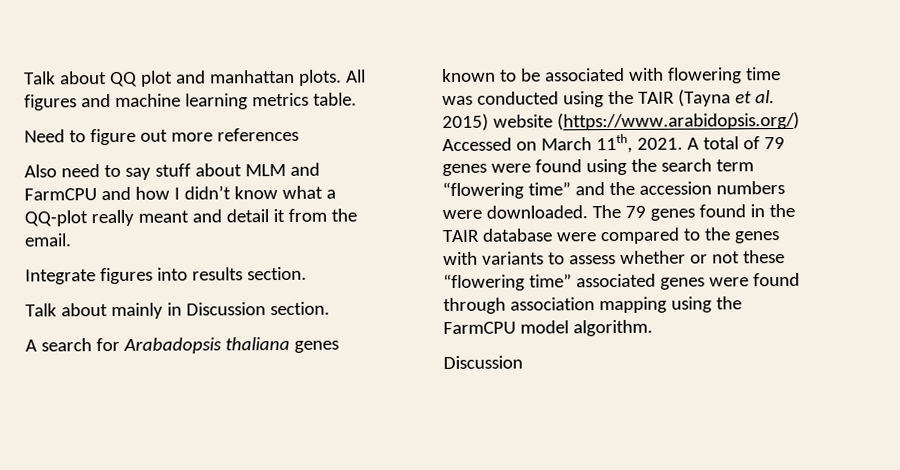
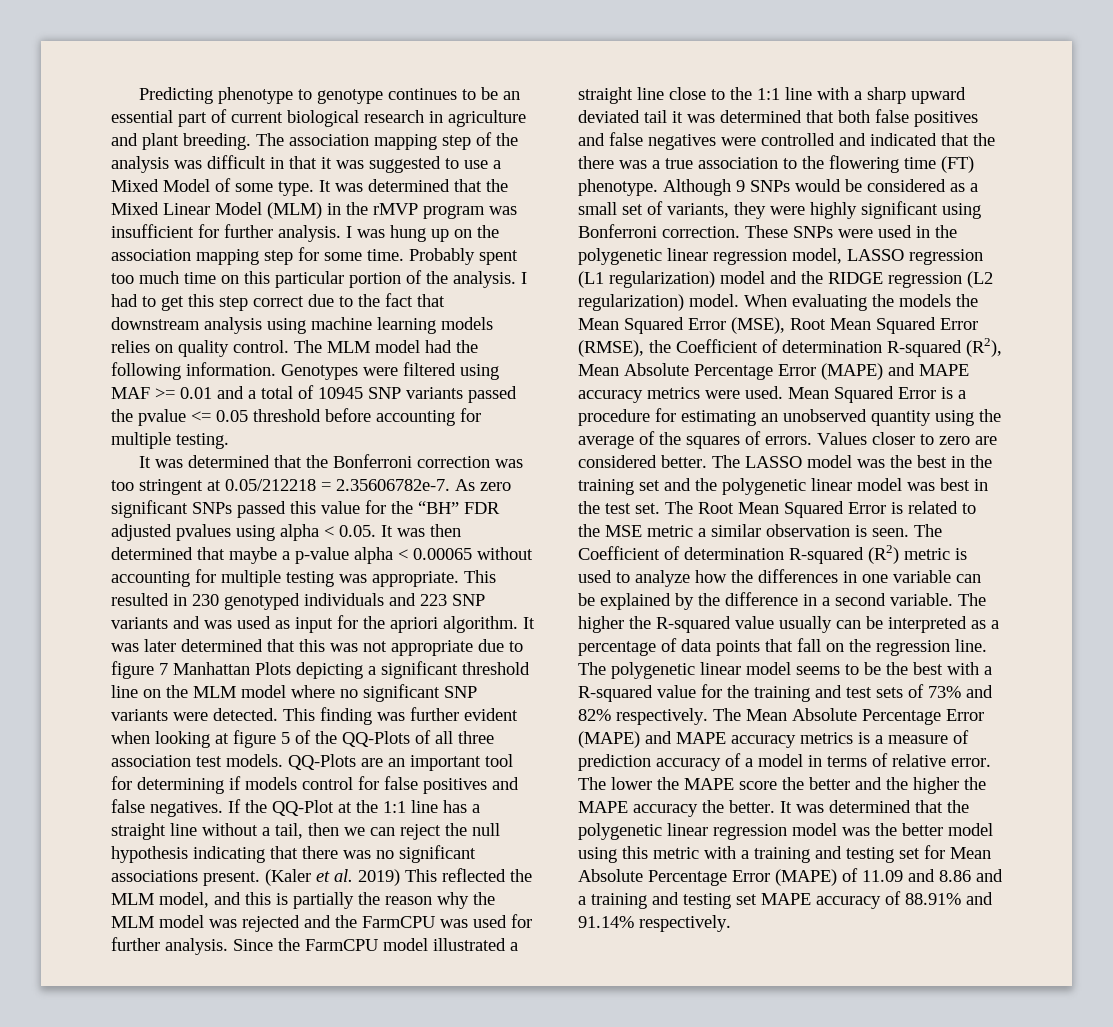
[24,69,366,88] [24,92,357,111] [24,127,299,146] [24,162,320,180] [24,185,336,201] [24,208,357,227] [24,233,72,247] [25,266,307,285] [25,301,330,320] [25,336,339,354] [442,67,781,84] [442,89,775,108] [442,111,800,132] [442,133,785,154] [442,158,754,177] [442,181,785,200] [442,203,795,221] [442,227,780,245] [443,250,785,266] [443,272,800,292] [443,296,742,315] [443,319,653,337] [443,355,523,370] Talk about QQ plot and manhattan plots. All figures and machine learning metrics table. // Need to figure out more references // Also need to say stuff about MLM and FarmCPU and how I didn’t know what a QQ-plot really meant and detail it from the email. // Integrate figures into results section. // Talk about mainly in Discussion section. // A search for Arabadopsis thaliana genes known to be associated with flowering time was conducted using the TAIR (Tayna et al. 2015) website (https://www.arabidopsis.org/) Accessed on March 11th, 2021. A total of 79 genes were found using the search term “flowering time” and the accession numbers were downloaded. The 79 genes found in the TAIR database were compared to the genes with variants to assess whether or not these “flowering time” associated genes were found through association mapping using the FarmCPU model algorithm. // Discussion -> [139,87,521,104] [111,109,526,127] [111,132,518,150] [111,155,501,173] [111,178,508,196] [111,202,517,219] [111,224,499,242] [111,247,518,265] [111,270,527,288] [111,293,445,311] [111,317,493,334] [111,340,478,357] [111,362,499,380] [111,385,517,403] [111,408,481,426] [111,432,229,449] [139,454,524,468] [111,479,511,495] [111,500,500,518] [111,524,461,541] [111,547,533,564] [111,569,496,587] [111,593,485,610] [111,615,535,633] [111,639,523,656] [111,661,530,679] [111,684,477,702] [111,707,518,725] [111,730,494,748] [111,754,513,771] [111,776,519,794] [111,799,480,817] [111,823,500,840] [111,845,476,863] [111,868,532,886] [111,892,495,909] [111,914,532,932] [111,937,518,955] [578,87,966,104] [578,109,978,127] [578,132,995,150] [578,155,974,173] [578,179,978,196] [578,201,981,219] [578,224,957,238] [578,248,983,265] [578,271,993,288] [578,294,978,311] [578,317,978,334] [578,338,1002,357] [578,363,969,380] [578,386,966,403] [578,408,1001,426] [578,431,997,449] [578,455,992,468] [578,478,988,495] [578,501,976,518] [578,524,942,537] [578,545,967,564] [578,569,981,587] [578,592,986,610] [578,616,999,633] [578,638,987,656] [578,662,992,679] [578,684,993,702] [578,708,984,725] [578,730,969,748] [578,753,991,771] [578,777,986,794] [578,800,969,817] [578,823,993,840] [578,845,991,863] [578,868,1003,886] [578,891,993,909] [578,915,731,932] Predicting phenotype to genotype continues to be an essential part of current biological research in agriculture and plant breeding. The association mapping step of the analysis was difficult in that it was suggested to use a Mixed Model of some type. It was determined that the Mixed Linear Model (MLM) in the rMVP program was insufficient for further analysis. I was hung up on the association mapping step for some time. Probably spent too much time on this particular portion of the analysis. I had to get this step correct due to the fact that downstream analysis using machine learning models relies on quality control. The MLM model had the following information. Genotypes were filtered using MAF >= 0.01 and a total of 10945 SNP variants passed the pvalue <= 0.05 threshold before accounting for multiple testing. // It was determined that the Bonferroni correction was too stringent at 0.05/212218 = 2.35606782e-7. As zero significant SNPs passed this value for the “BH” FDR adjusted pvalues using alpha < 0.05. It was then determined that maybe a p-value alpha < 0.00065 without accounting for multiple testing was appropriate. This resulted in 230 genotyped individuals and 223 SNP variants and was used as input for the apriori algorithm. It was later determined that this was not appropriate due to figure 7 Manhattan Plots depicting a significant threshold line on the MLM model where no significant SNP variants were detected. This finding was further evident when looking at figure 5 of the QQ-Plots of all three association test models. QQ-Plots are an important tool for determining if models control for false positives and false negatives. If the QQ-Plot at the 1:1 line has a straight line without a tail, then we can reject the null hypothesis indicating that there was no significant associations present. (Kaler et al. 2019) This reflected the MLM model, and this is partially the reason why the MLM model was rejected and the FarmCPU was used for further analysis. Since the FarmCPU model illustrated a straight line close to the 1:1 line with a sharp upward deviated tail it was determined that both false positives and false negatives were controlled and indicated that the there was a true association to the flowering time (FT) phenotype. Although 9 SNPs would be considered as a small set of variants, they were highly significant using Bonferroni correction. These SNPs were used in the polygenetic linear regression model, LASSO regression (L1 regularization) model and the RIDGE regression (L2 regularization) model. When evaluating the models the Mean Squared Error (MSE), Root Mean Squared Error (RMSE), the Coefficient of determination R-squared (R2), Mean Absolute Percentage Error (MAPE) and MAPE accuracy metrics were used. Mean Squared Error is a procedure for estimating an unobserved quantity using the average of the squares of errors. Values closer to zero are considered better. The LASSO model was the best in the training set and the polygenetic linear model was best in the test set. The Root Mean Squared Error is related to the MSE metric a similar observation is seen. The Coefficient of determination R-squared (R2) metric is used to analyze how the differences in one variable can be explained by the difference in a second variable. The higher the R-squared value usually can be interpreted as a percentage of data points that fall on the regression line. The polygenetic linear model seems to be the best with a R-squared value for the training and test sets of 73% and 82% respectively. The Mean Absolute Percentage Error (MAPE) and MAPE accuracy metrics is a measure of prediction accuracy of a model in terms of relative error. The lower the MAPE score the better and the higher the MAPE accuracy the better. It was determined that the polygenetic linear regression model was the better model using this metric with a training and testing set for Mean Absolute Percentage Error (MAPE) of 11.09 and 8.86 and a training and testing set MAPE accuracy of 88.91% and 91.14% respectively.

